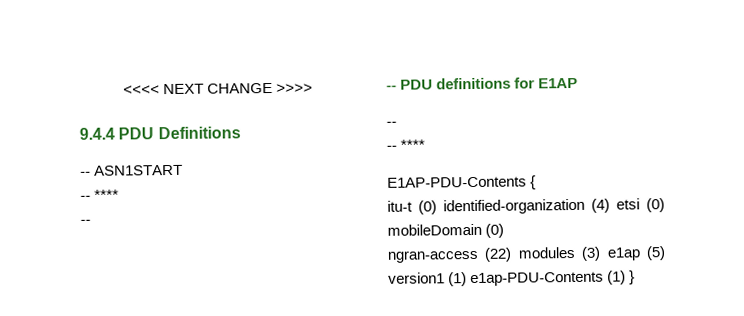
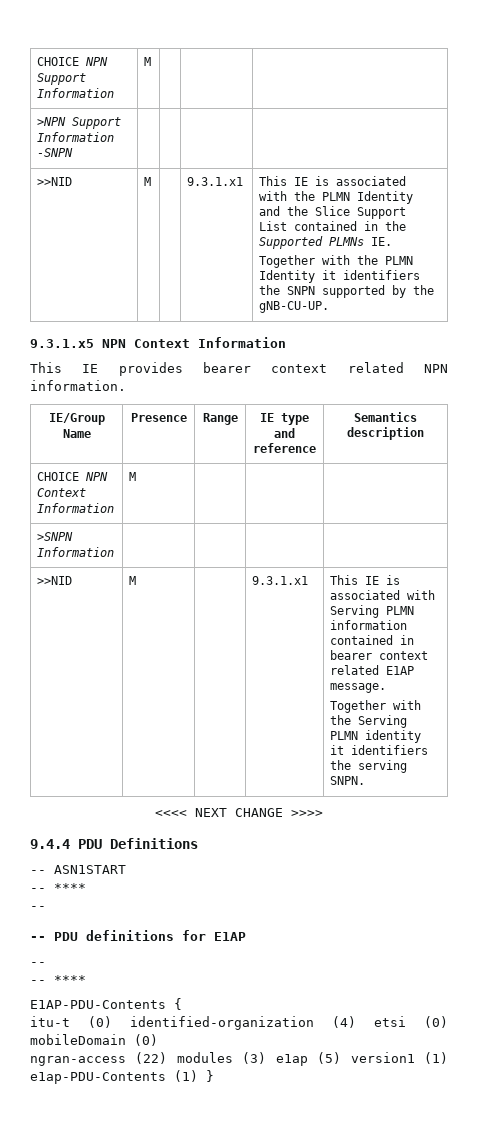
(122, 90) none -> [37,57,109,66] [37,73,87,85] [37,88,115,98] [144,57,152,66] [37,117,122,129] [37,132,115,142] [37,148,74,157] [37,177,73,186] [144,177,152,186] [187,177,244,186] [259,176,407,186] [259,191,414,204] [259,206,407,219] [259,221,407,231] [259,236,393,249] [259,255,414,268] [259,270,421,283] [259,285,435,298] [259,301,330,313] [30,337,286,348] [30,362,448,376] [30,380,126,391] [48,413,105,425] [62,429,91,438] [130,413,187,422] [202,413,238,425] [260,413,309,425] [274,428,295,438] [253,443,316,453] [354,412,417,422] [347,427,424,440] [37,472,109,481] [37,488,87,497] [37,503,115,513] [129,472,137,481] [37,532,74,541] [37,547,115,557] [37,576,73,585] [129,576,137,585] [252,576,309,585] [330,575,401,585] [330,590,436,600] [330,605,415,618] [330,620,408,630] [330,635,415,645] [330,650,429,660] [330,665,415,675] [330,683,387,693] [330,700,422,713] [330,715,408,728] [330,730,422,743] [330,745,429,755] [330,760,408,773] [330,776,366,785] CHOICE NPN Support Information | M | | | // >NPN Support Information -SNPN | | | | // >>NID | M | | 9.3.1.x1 | This IE is associated with the PLMN Identity and the Slice Support List contained in the Supported PLMNs IE. // Together with the PLMN Identity it identifiers the SNPN supported by the gNB-CU-UP. // 9.3.1.x5 NPN Context Information // This IE provides bearer context related NPN information. // IE/Group Name | Presence | Range | IE type and reference | Semantics description // CHOICE NPN Context Information | M | | | // >SNPN Information | | | | // >>NID | M | | 9.3.1.x1 | This IE is associated with Serving PLMN information contained in bearer context related E1AP message. // Together with the Serving PLMN identity it identifiers the serving SNPN. //

